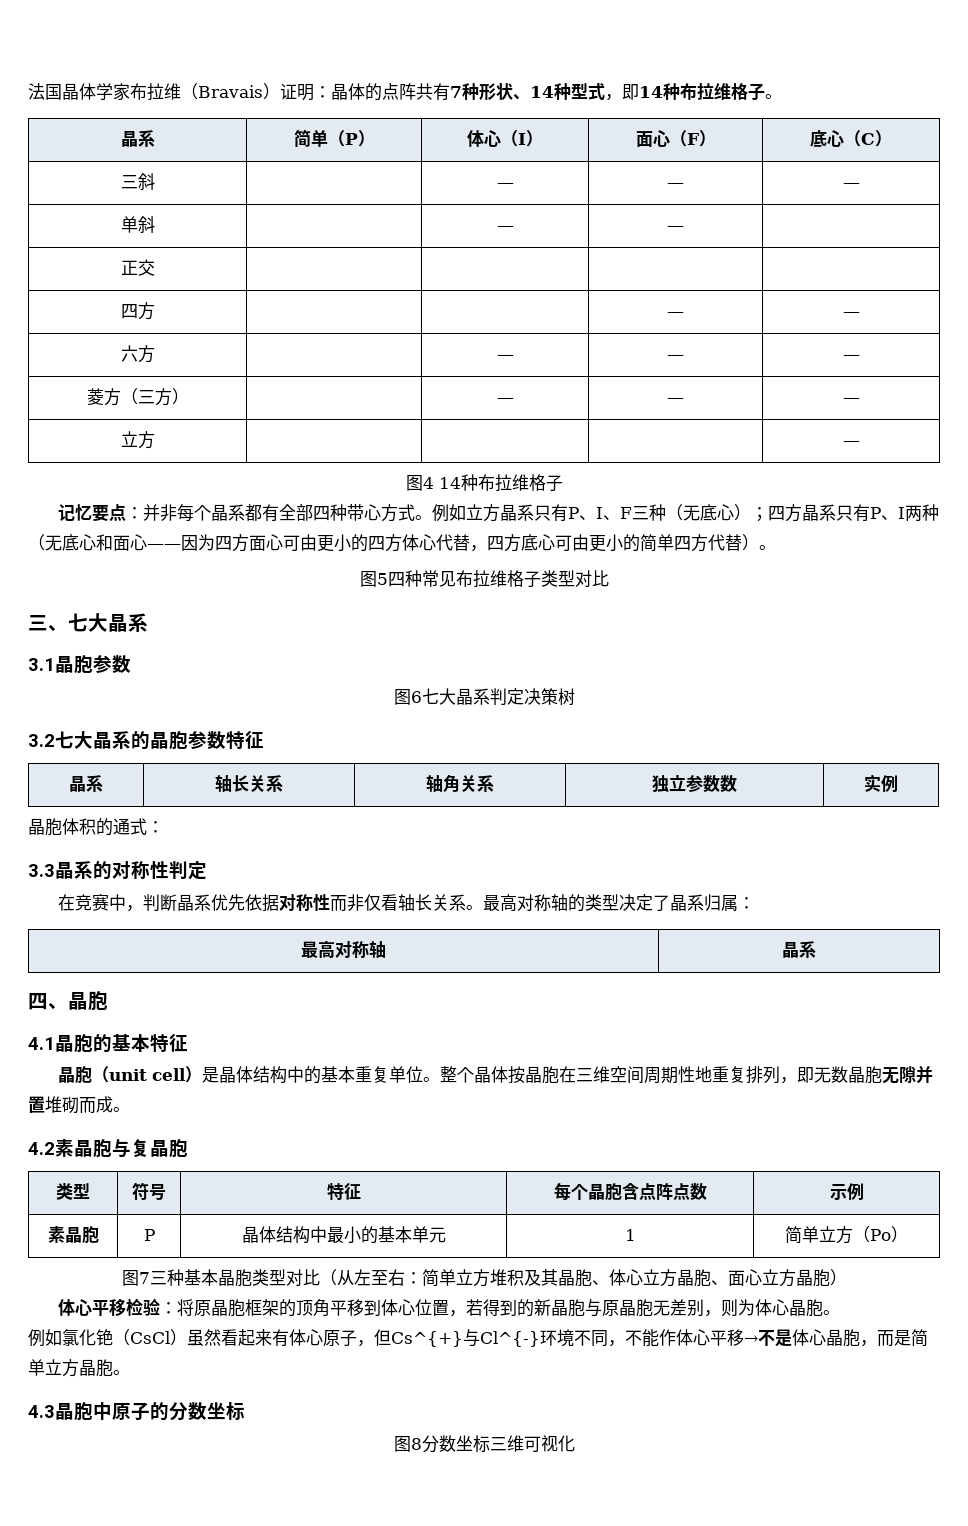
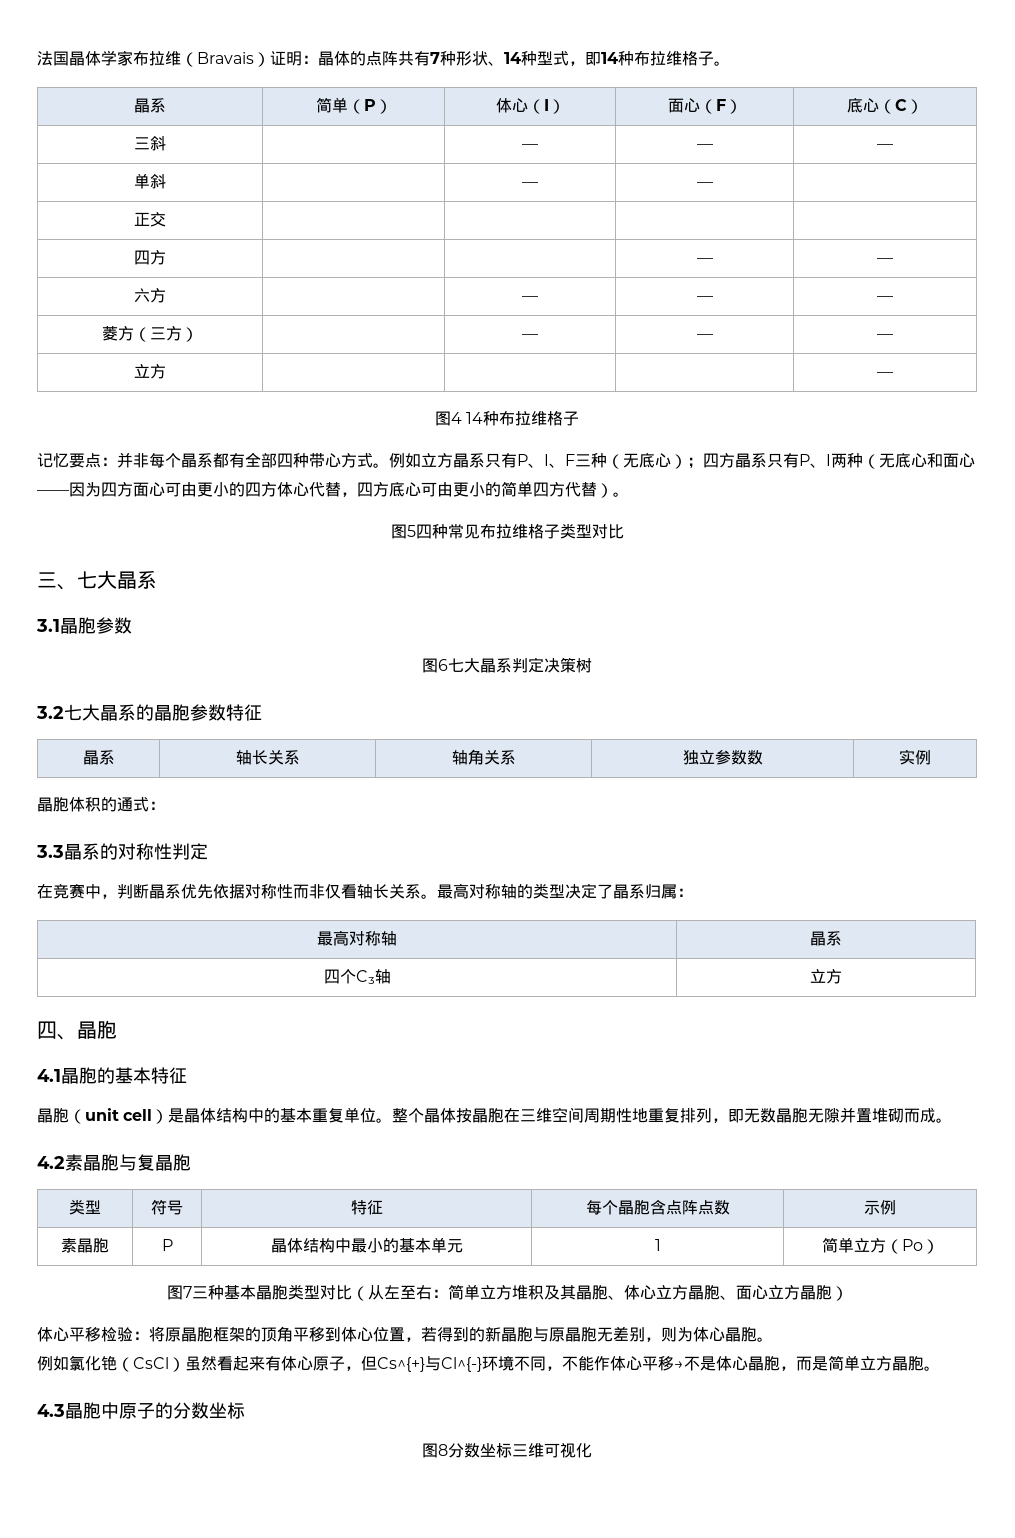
(816, 949) none -> [323,969,391,984] [810,969,842,984] // 四个C₃轴 | 立方

